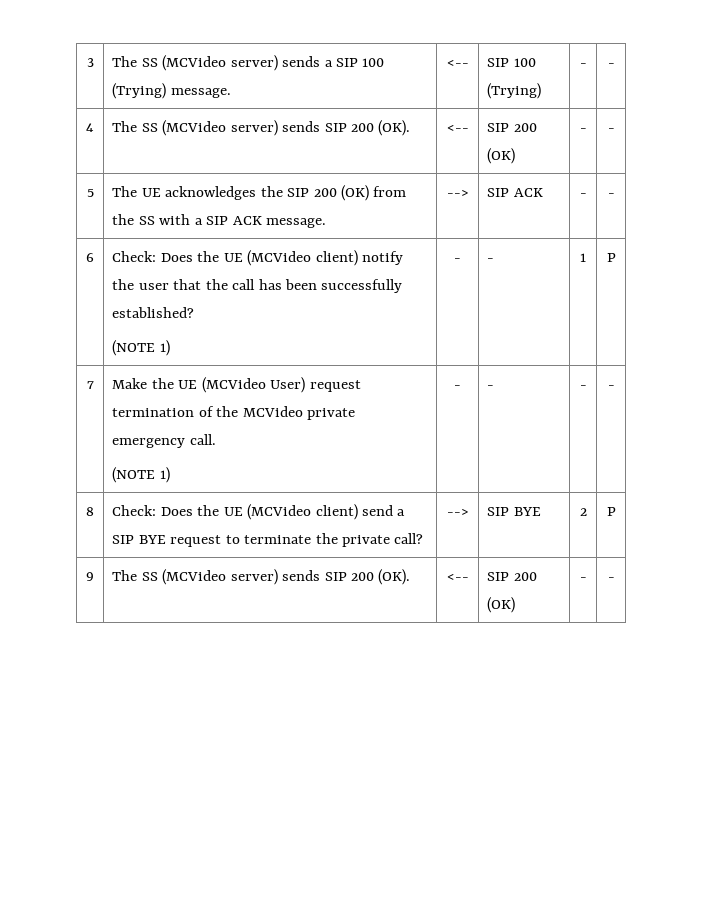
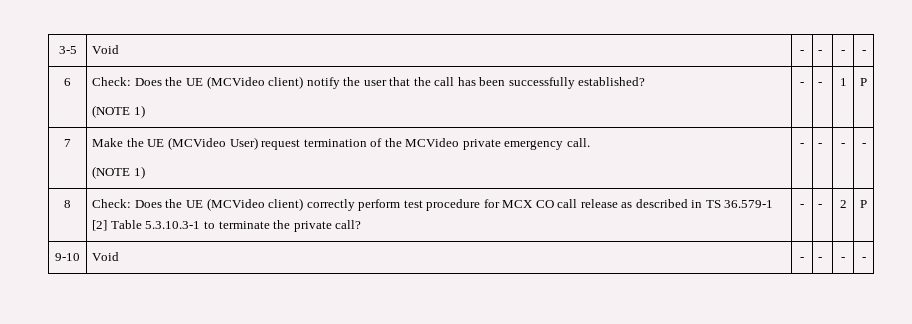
[86,58,94,67] [112,55,385,71] [112,83,231,99] [446,59,469,67] [487,58,536,67] [487,83,542,99] [579,63,587,67] [607,63,615,67] [86,123,94,132] [112,120,411,136] [446,124,469,132] [487,123,537,132] [487,148,516,164] [579,128,587,132] [607,128,615,132] [86,189,94,197] [112,185,407,201] [112,214,326,228] [446,189,469,197] [487,188,543,197] 3 | The SS (MCVideo server) sends a SIP 100 (Trying) message. | <-- | SIP 100 (Trying) | - | - // 4 | The SS (MCVideo server) sends SIP 200 (OK). | <-- | SIP 200 (OK) | - | - // 5 | The UE acknowledges the SIP 200 (OK) from the SS with a SIP ACK message. | --> | SIP ACK -> [58,46,77,54] [92,45,120,54] [800,50,804,54] [818,50,823,54] 3-5 | Void | - | -
[361,505,406,516] [112,535,222,547] send a SIP BYE request -> [306,199,774,211] [92,220,201,231] correctly perform test procedure for MCX CO call release as described in TS 36.579-1 [2] Table 5.3.10.3-1
[446,508,469,516] [487,507,541,516] --> | SIP BYE -> [800,204,804,208] [818,204,823,208] - | -
[86,572,94,581] [112,569,411,585] [446,573,469,581] [487,572,537,581] [487,597,516,613] [579,577,587,581] [607,577,615,581] 9 | The SS (MCVideo server) sends SIP 200 (OK). | <-- | SIP 200 (OK) | - | - -> [55,253,80,261] [92,252,120,261] [800,257,804,261] [818,257,823,261] [841,257,845,261] [861,257,866,261] 9-10 | Void | - | - | - | -

